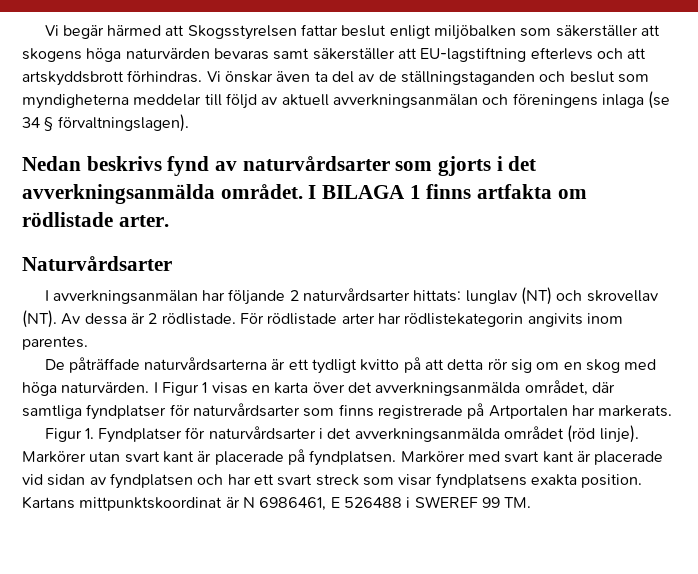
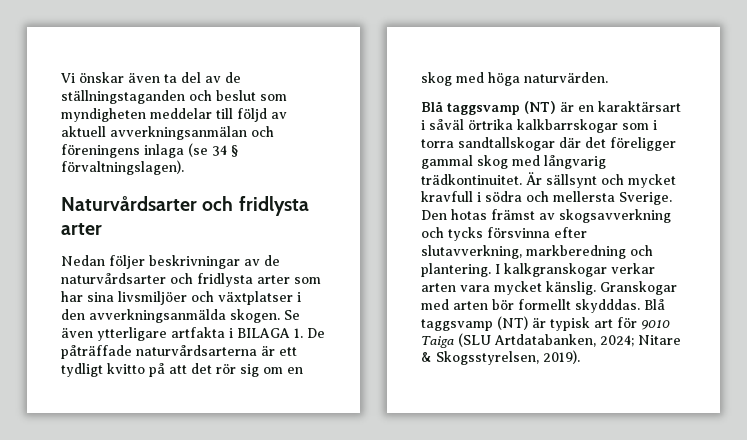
[44,24,661,40] [22,47,647,62] [22,70,221,86] Vi begär härmed att Skogsstyrelsen fattar beslut enligt miljöbalken som säkerställer att skogens höga naturvärden bevaras samt säkerställer att EU-lagstiftning efterlevs och att artskyddsbrott förhindras. Vi -> [61,73,75,83] Vi
[22,94,129,109] myndigheterna -> [61,108,146,122] myndigheten
[22,156,537,176] [22,184,587,204] [22,212,169,227] [22,256,172,271] [44,287,658,305] [22,310,623,328] [22,336,88,350] Nedan beskrivs fynd av naturvårdsarter som gjorts i det avverkningsanmälda området. I BILAGA 1 finns artfakta om rödlistade arter. // Naturvårdsarter // I avverkningsanmälan har följande 2 naturvårdsarter hittats: lunglav (NT) och skrovellav (NT). Av dessa är 2 rödlistade. För rödlistade arter har rödlistekategorin angivits inom parentes. // -> [61,196,309,216] [61,223,102,235] [61,255,280,269] [61,273,321,287] [61,291,301,305] [61,309,300,323] [61,327,303,341] Naturvårdsarter och fridlysta arter // Nedan följer beskrivningar av de naturvårdsarter och fridlysta arter som har sina livsmiljöer och växtplatser i den avverkningsanmälda skogen. Se även ytterligare artfakta i BILAGA 1.
[447,359,484,370] detta -> [191,363,212,374] det
[153,380,615,396] [22,403,673,420] [44,425,639,443] [22,449,664,466] [22,473,643,489] [22,496,532,511] I Figur 1 visas en karta över det avverkningsanmälda området, där samtliga fyndplatser för naturvårdsarter som finns registrerade på Artportalen har markerats. // Figur 1. Fyndplatser för naturvårdsarter i det avverkningsanmälda området (röd linje). Markörer utan svart kant är placerade på fyndplatsen. Markörer med svart kant är placerade vid sidan av fyndplatsen och har ett svart streck som visar fyndplatsens exakta position. Kartans mittpunktskoordinat är N 6986461, E 526488 i SWEREF 99 TM. -> [421,101,681,115] [421,119,657,133] [421,137,676,151] [421,155,606,169] [421,172,676,188] [421,191,672,205] [421,209,671,223] [421,227,587,241] [421,245,653,259] [421,263,655,277] [421,281,677,295] [421,299,665,313] [421,316,670,331] [421,333,681,348] [421,350,580,365] // Blå taggsvamp (NT) är en karaktärsart i såväl örtrika kalkbarrskogar som i torra sandtallskogar där det föreligger gammal skog med långvarig trädkontinuitet. Är sällsynt och mycket kravfull i södra och mellersta Sverige. Den hotas främst av skogsavverkning och tycks försvinna efter slutavverkning, markberedning och plantering. I kalkgranskogar verkar arten vara mycket känslig. Granskogar med arten bör formellt skydddas. Blå taggsvamp (NT) är typisk art för 9010 Taiga (SLU Artdatabanken, 2024; Nitare & Skogsstyrelsen, 2019).

